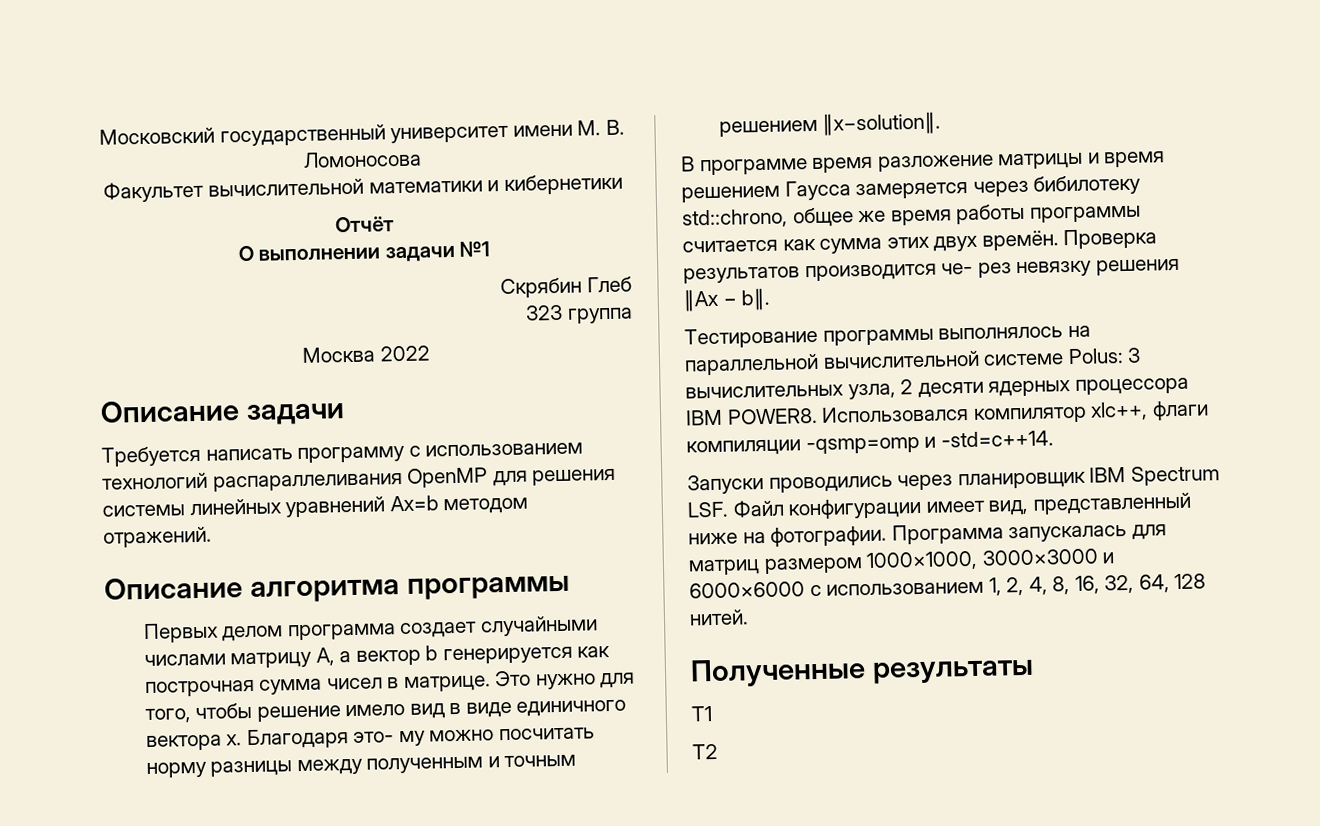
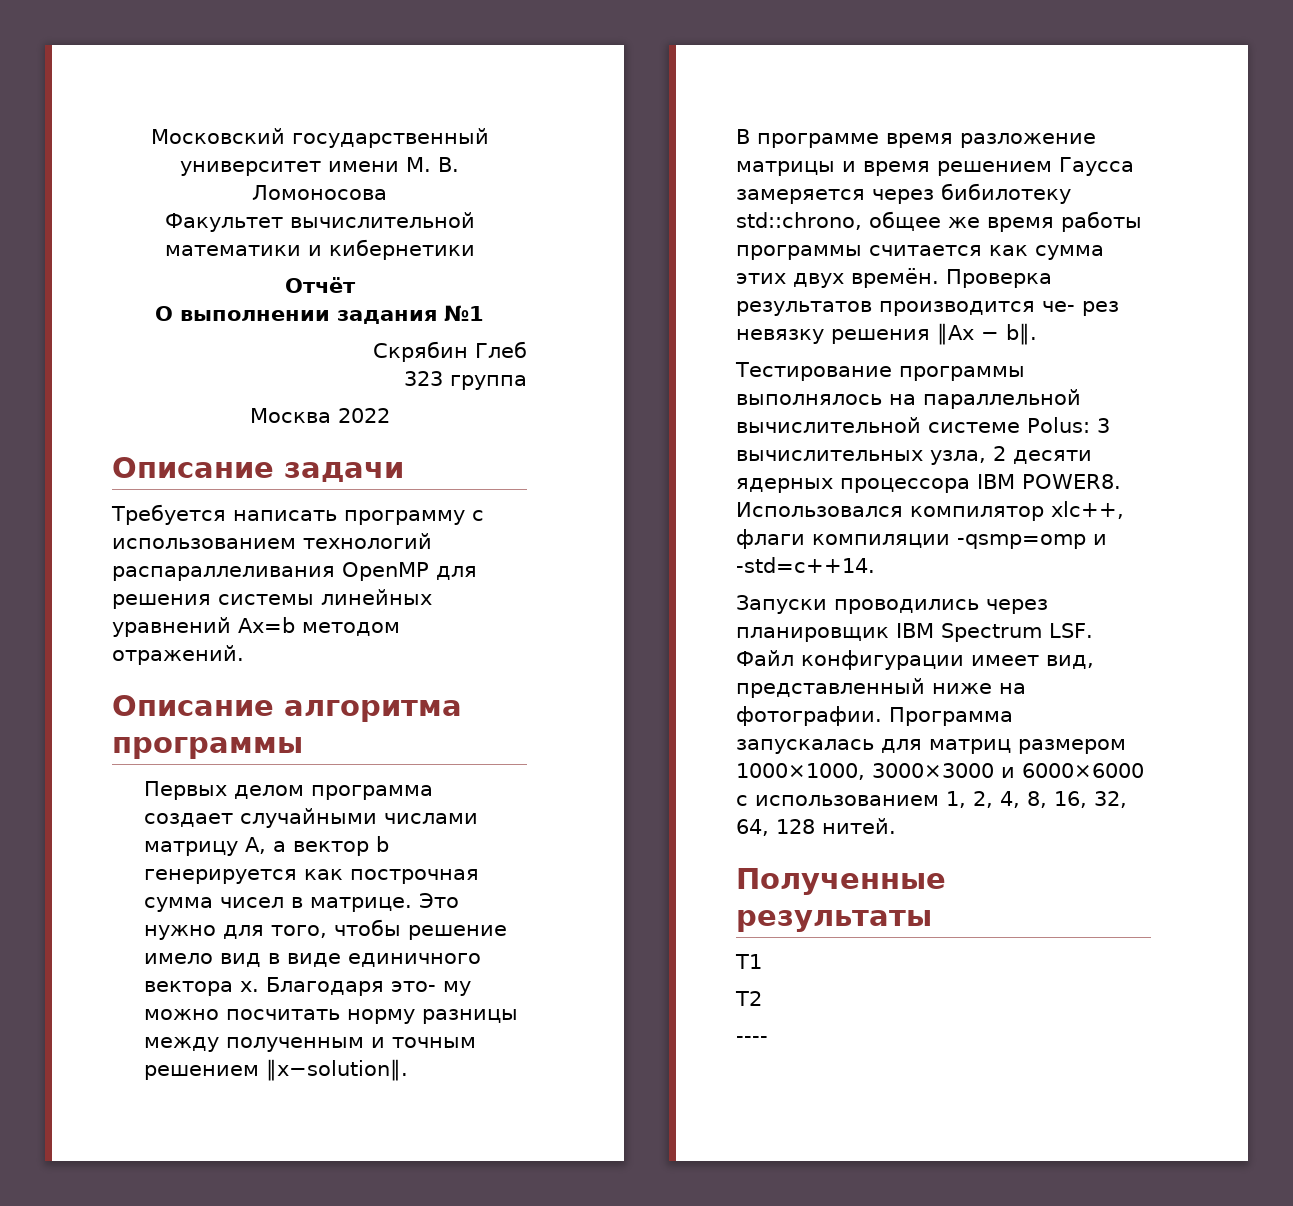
[384,245,456,263] задачи -> [337,310,437,324] задания
(718, 751) none -> [736,1036,768,1043] // ----

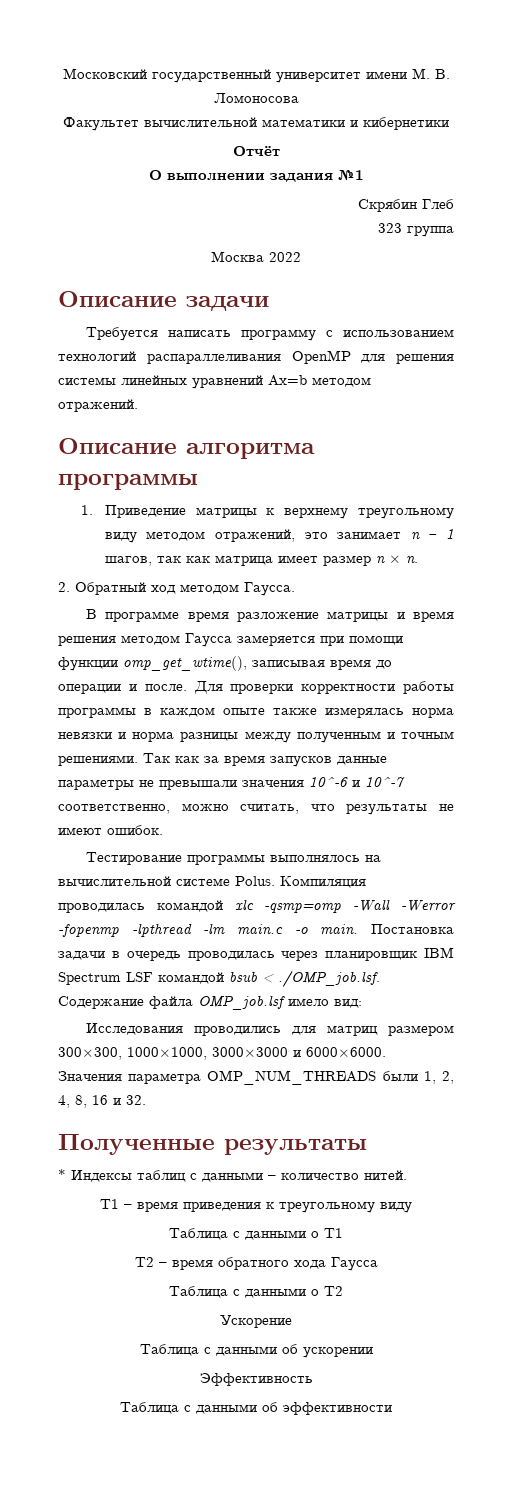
[143,781,433,800] [143,808,478,828] [143,836,389,856] [143,869,479,884] [143,893,459,912] [143,919,507,940] [143,953,481,967] [143,977,471,996] [143,1009,518,1024] [143,1037,476,1052] [143,1059,408,1081] Первых делом программа создает случайными числами матрицу A, а вектор b генерируется как построчная сумма чисел в матрице. Это нужно для того, чтобы решение имело вид в виде единичного вектора x. Благодаря это- му можно посчитать норму разницы между полученным и точным решением ∥x−solution∥. -> [81,505,454,519] [104,529,454,543] [104,555,418,566] [58,582,295,596] 1. Приведение матрицы к верхнему треугольному виду методом отражений, это занимает n – 1 шагов, так как матрица имеет размер n × n. // 2. Обратный ход методом Гаусса.
[937,157,1134,176] [736,183,1071,204] [736,211,1142,232] [736,245,1104,260] [736,268,1052,288] [736,301,1119,316] [736,323,1037,345] решением Гаусса замеряется через бибилотеку std::chrono, общее же время работы программы считается как сумма этих двух времён. Проверка результатов производится че- рез невязку решения ∥Ax − b∥. -> [58,633,403,647] [58,656,392,671] [58,681,454,694] [58,707,454,718] [58,731,454,743] [58,753,387,767] [58,777,405,790] [58,803,454,815] [58,825,163,835] решения методом Гаусса замеряется при помощи функции omp_get_wtime(), записывая время до операции и после. Для проверки корректности работы программы в каждом опыте также измерялась норма невязки и норма разницы между полученным и точным решениями. Так как за время запусков данные параметры не превышали значения 10^-6 и 10^-7 соответственно, можно считать, что результаты не имеют ошибок.
[923,389,1081,409] параллельной -> (382, 858) none
[1027,417,1110,433] [736,446,1092,465] [736,474,1121,493] [736,501,1124,521] [736,529,1107,549] [736,557,875,573] [736,595,1048,614] [736,623,1093,642] [736,650,1094,670] [736,678,1026,698] [736,706,1013,726] [736,739,874,754] Polus: 3 вычислительных узла, 2 десяти ядерных процессора IBM POWER8. Использовался компилятор xlc++, флаги компиляции -qsmp=omp и -std=c++14. // Запуски проводились через планировщик IBM Spectrum LSF. Файл конфигурации имеет вид, представленный ниже на фотографии. Программа запускалась -> [235,876,366,888] [58,899,457,913] [58,923,454,937] [58,947,454,961] [58,970,380,988] [58,995,362,1010] [86,1023,282,1036] Polus. Компиляция проводилась командой xlc -qsmp=omp -Wall -Werror -fopenmp -lpthread -lm main.c -o main. Постановка задачи в очередь проводилась через планировщик IBM Spectrum LSF командой bsub < ./OMP_job.lsf. Содержание файла OMP_job.lsf имело вид: // Исследования проводились
(1126, 746) none -> [58,1047,122,1060] 300×300,
[1022,763,1144,778] [736,791,1127,808] [736,818,896,836] [736,868,946,895] [736,910,932,932] [735,954,762,969] [735,991,762,1006] [736,1036,768,1043] 6000×6000 с использованием 1, 2, 4, 8, 16, 32, 64, 128 нитей. // Полученные результаты // T1 // T2 // ---- -> [306,1047,386,1057] [58,1070,454,1085] [58,1095,146,1108] [58,1134,367,1155] [58,1169,407,1182] [100,1199,412,1213] [169,1228,343,1240] [134,1257,378,1271] [169,1286,343,1298] [220,1315,292,1328] [139,1344,373,1358] [199,1373,313,1386] [120,1402,392,1415] 6000×6000. Значения параметра OMP_NUM_THREADS были 1, 2, 4, 8, 16 и 32. // Полученные результаты // * Индексы таблиц с данными – количество нитей. // T1 – время приведения к треугольному виду // Таблица с данными о T1 // T2 – время обратного хода Гаусса // Таблица с данными о T2 // Ускорение // Таблица с данными об ускорении // Эффективность // Таблица с данными об эффективности

